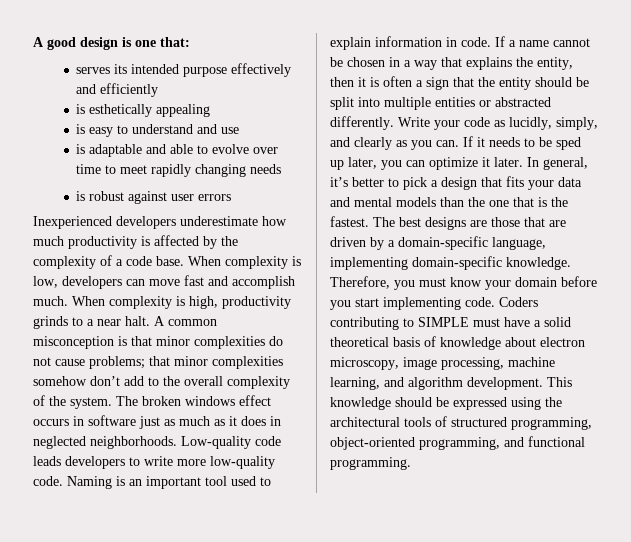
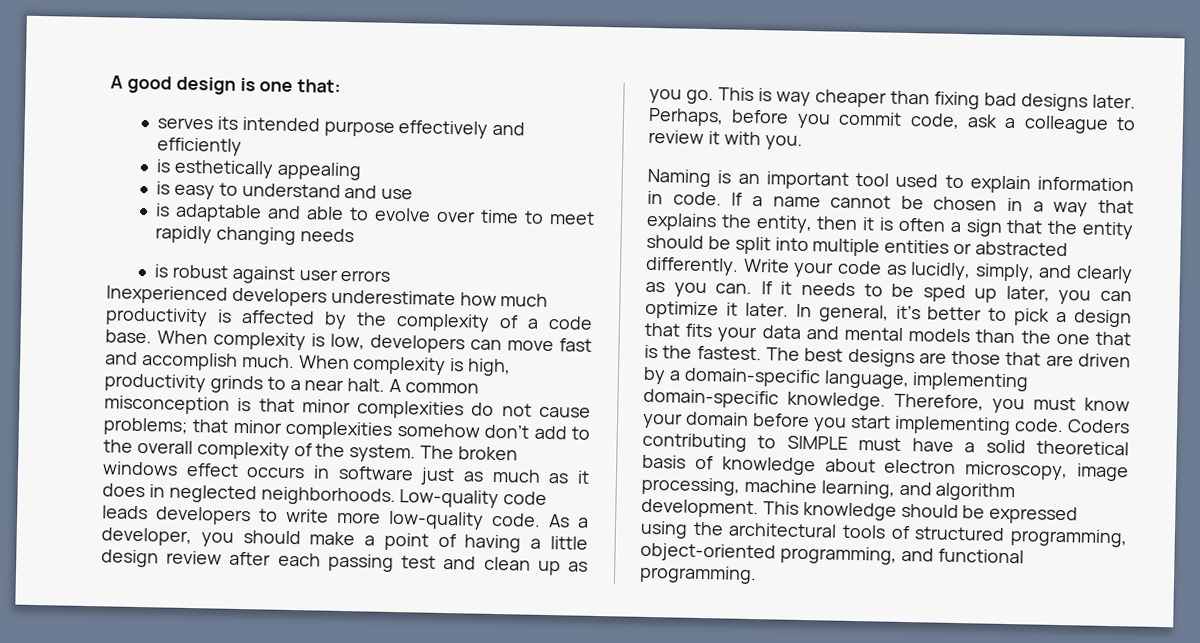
(63, 481) none -> [548,514,589,528] [101,527,588,553] [101,549,588,576] [649,87,1136,112] [648,107,1136,134] [648,129,803,150] As a developer, you should make a point of having a little design review after each passing test and clean up as you go. This is way cheaper than fixing bad designs later. Perhaps, before you commit code, ask a colleague to review it with you. //

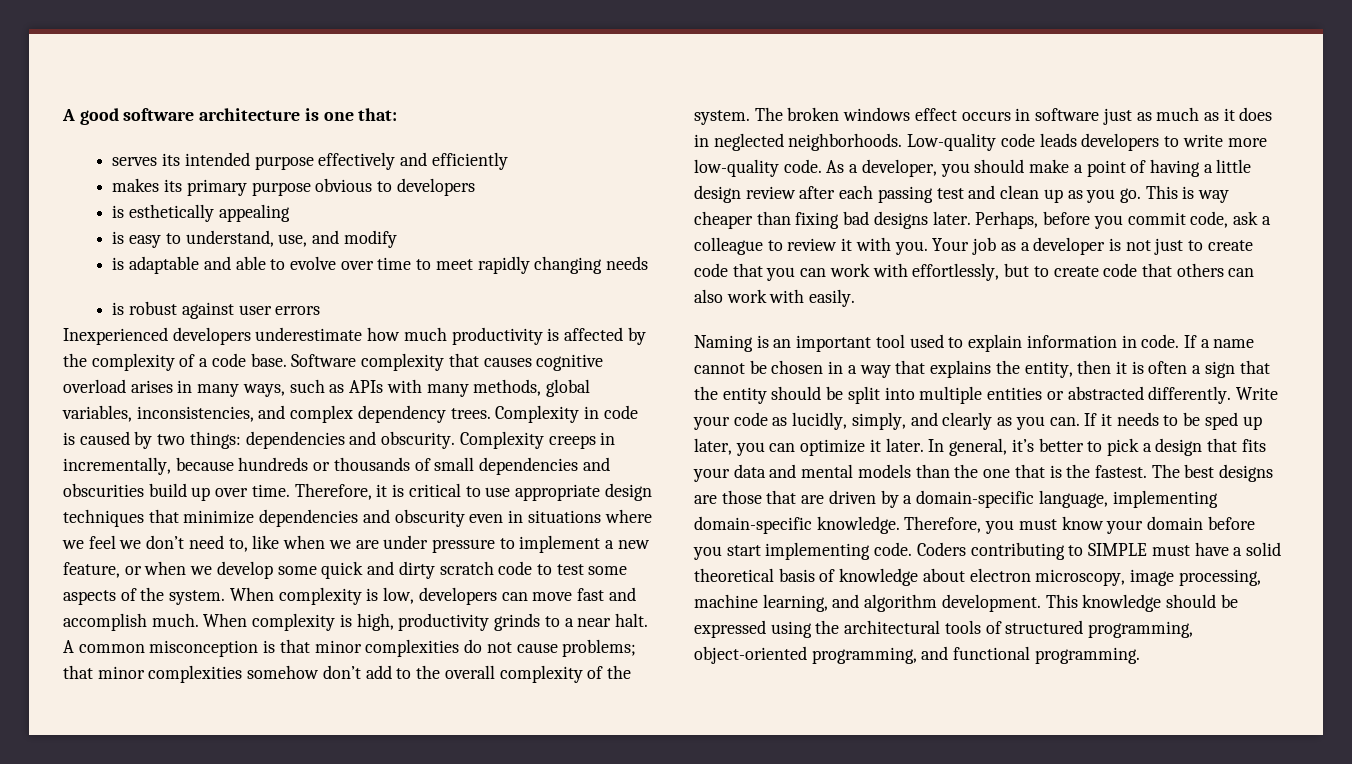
[175,76,236,95] design -> [123,108,301,121] software architecture
(243, 146) none -> [112,178,475,196] // makes its primary purpose obvious to developers
[241,182,414,200] understand and use -> [185,230,397,248] understand, use, and modify
(152, 336) none -> [291,353,604,371] [63,379,590,397] [62,405,638,423] [63,431,616,449] [63,457,610,475] [63,483,652,501] [63,509,652,527] [62,535,650,553] [63,561,628,579] [63,587,226,605] Software complexity that causes cognitive overload arises in many ways, such as APIs with many methods, global variables, inconsistencies, and complex dependency trees. Complexity in code is caused by two things: dependencies and obscurity. Complexity creeps in incrementally, because hundreds or thousands of small dependencies and obscurities build up over time. Therefore, it is critical to use appropriate design techniques that minimize dependencies and obscurity even in situations where we feel we don’t need to, like when we are under pressure to implement a new feature, or when we develop some quick and dirty scratch code to test some aspects of the system.
(803, 142) none -> [932,237,1253,255] [694,263,1255,281] [694,289,856,307] Your job as a developer is not just to create code that you can work with effortlessly, but to create code that others can also work with easily.

